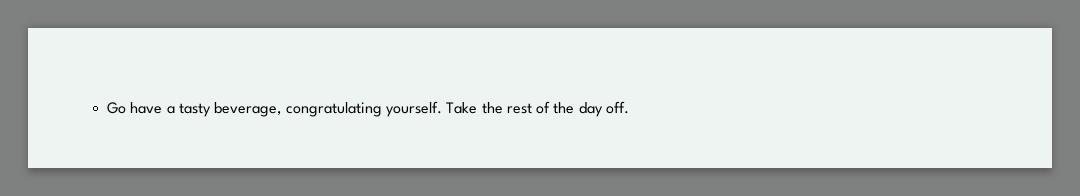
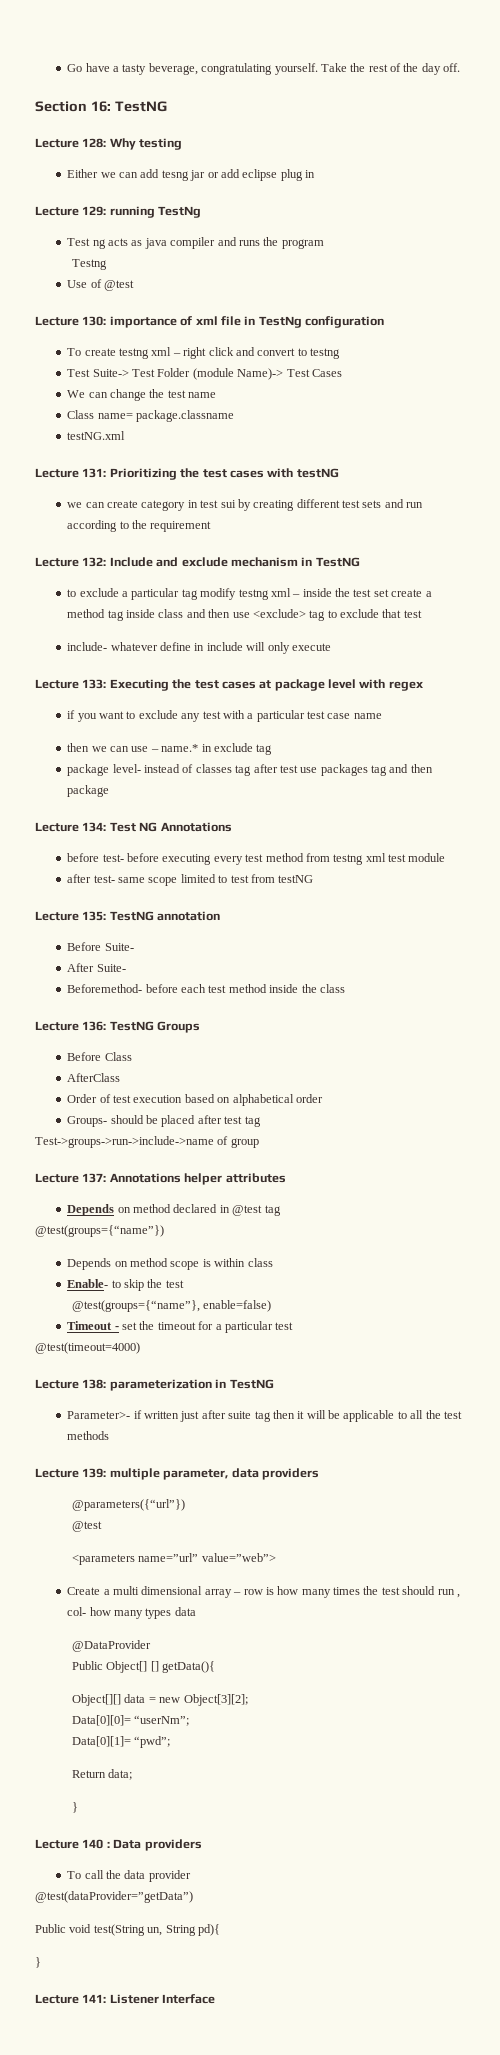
(630, 107) none -> [35,101,167,112] [35,138,183,150] [67,169,315,181] [35,206,202,218] [67,237,324,249] [71,259,107,270] [67,279,134,291] [35,316,384,328] [67,347,340,359] [67,368,342,380] [67,389,217,401] [67,410,234,422] [67,431,126,440] [35,468,339,480] [67,499,424,511] [67,520,212,532] [35,557,360,567] [67,588,432,600] [67,609,422,621] [67,642,331,654] [35,679,423,691] [67,710,382,722] [67,743,273,755] [67,764,433,776] [67,785,110,797] [35,822,232,832] [67,853,446,865] [67,874,314,886] [35,911,221,921] [67,942,134,951] [67,963,126,972] [67,984,345,993] [35,1021,201,1033] [67,1052,132,1061] [67,1073,121,1082] [67,1094,323,1106] [67,1115,261,1127] [35,1136,259,1148] [35,1173,286,1185] [67,1204,281,1216] [35,1225,164,1237] [67,1258,273,1270] [67,1279,184,1291] [71,1300,272,1312] [67,1321,294,1333] [35,1342,140,1354] [35,1379,274,1391] [67,1410,462,1422] [67,1431,110,1440] [35,1468,319,1480] [71,1499,185,1511] [71,1521,102,1532] [71,1553,276,1565] [67,1586,460,1598] [67,1607,196,1619] [71,1640,151,1652] [71,1661,216,1673] [71,1694,248,1706] [71,1715,190,1726] [71,1736,171,1748] [71,1769,133,1780] [71,1802,78,1813] [35,1839,202,1851] [67,1870,191,1882] [35,1891,193,1903] [35,1924,220,1936] [35,1957,41,1968] [35,1994,216,2004] // Section 16: TestNG // Lecture 128: Why testing // Either we can add tesng jar or add eclipse plug in // Lecture 129: running TestNg // Test ng acts as java compiler and runs the program // Testng // Use of @test // Lecture 130: importance of xml file in TestNg configuration // To create testng xml – right click and convert to testng // Test Suite-> Test Folder (module Name)-> Test Cases // We can change the test name // Class name= package.classname // testNG.xml // Lecture 131: Prioritizing the test cases with testNG // we can create category in test sui by creating different test sets and run according to the requirement // Lecture 132: Include and exclude mechanism in TestNG // to exclude a particular tag modify testng xml – inside the test set create a method tag inside class and then use <exclude> tag to exclude that test // include- whatever define in include will only execute // Lecture 133: Executing the test cases at package level with regex // if you want to exclude any test with a particular test case name // then we can use – name.* in exclude tag // package level- instead of classes tag after test use packages tag and then package // Lecture 134: Test NG Annotations // before test- before executing every test method from testng xml test module // after test- same scope limited to test from testNG // Lecture 135: TestNG annotation // Before Suite- // After Suite- // Beforemethod- before each test method inside the class // Lecture 136: TestNG Groups // Before Class // AfterClass // Order of test execution based on alphabetical order // Groups- should be placed after test tag // Test->groups->run->include->name of group // Lecture 137: Annotations helper attributes // Depends on method declared in @test tag // @test(groups={“name”}) // Depends on method scope is within class // Enable- to skip the test // @test(groups={“name”}, enable=false) // Timeout - set the timeout for a particular test // @test(timeout=4000) // Lecture 138: parameterization in TestNG // Parameter>- if written just after suite tag then it will be applicable to all the test methods // Lecture 139: multiple parameter, data providers // @parameters({“url”}) // @test // <parameters name=”url” value=”web”> // Create a multi dimensional array – row is how many times the test should run , col- how many types data // @DataProvider // Public Object[] [] getData(){ // Object[][] data = new Object[3][2]; // Data[0][0]= “userNm”; // Data[0][1]= “pwd”; // Return data; // } // Lecture 140 : Data providers // To call the data provider // @test(dataProvider=”getData”) // Public void test(String un, String pd){ // } // Lecture 141: Listener Interface

